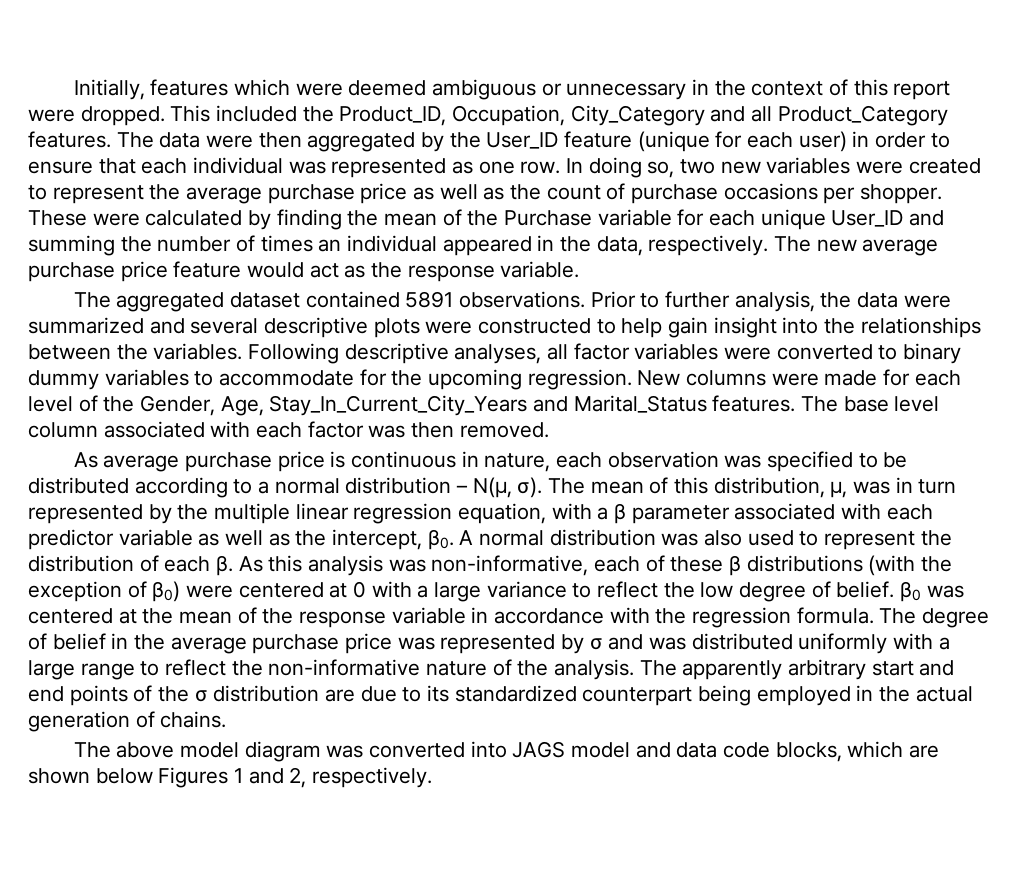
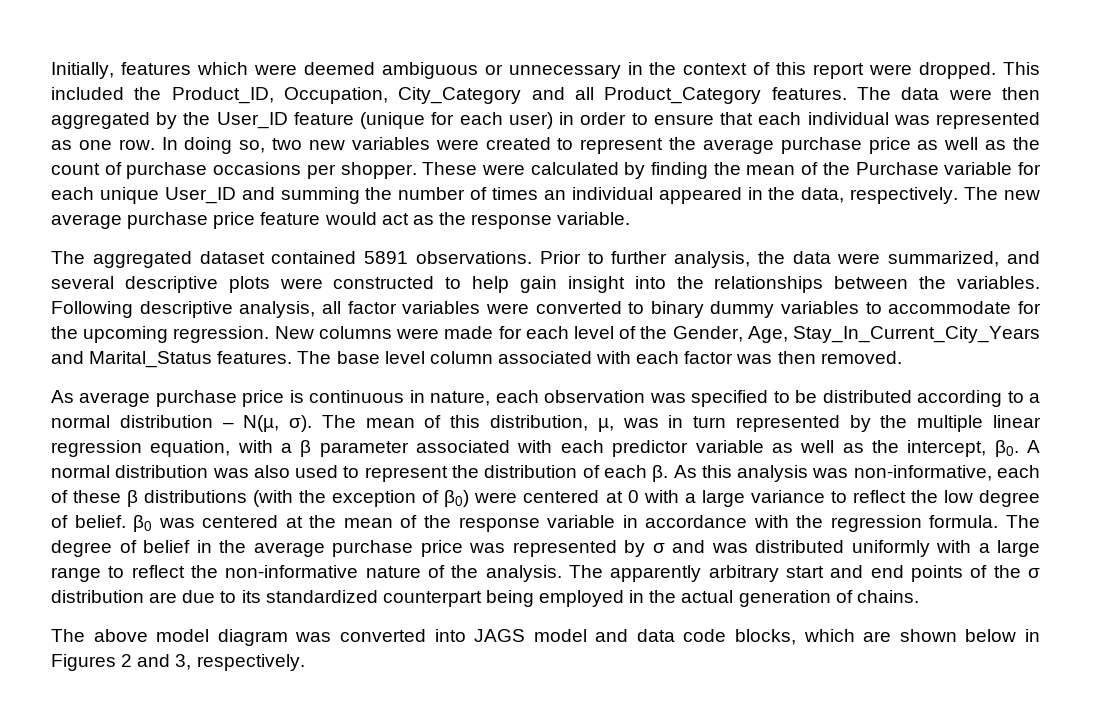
[28,317,144,334] summarized -> [888,251,1000,267] summarized,
[454,344,542,364] analyses, -> [239,301,316,318] analysis,
[158,767,307,788] Figures 1 and 2, -> [1025,629,1041,642] [51,654,192,671] in Figures 2 and 3,

